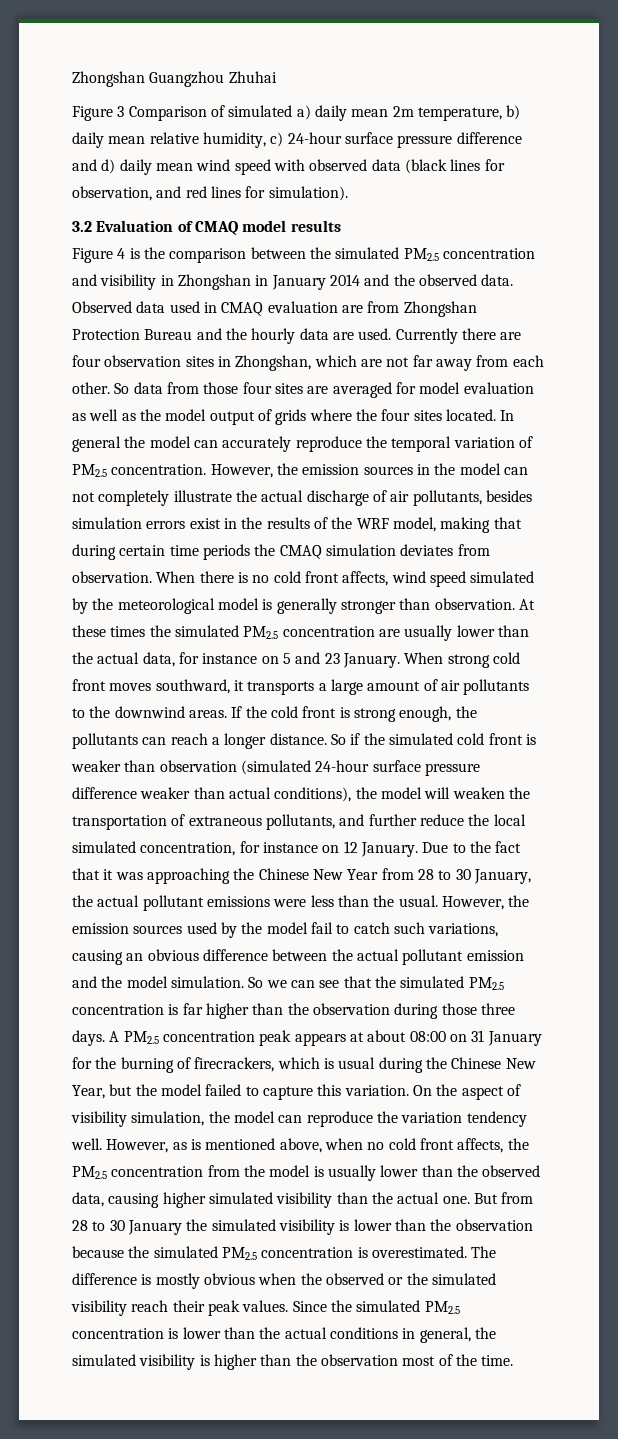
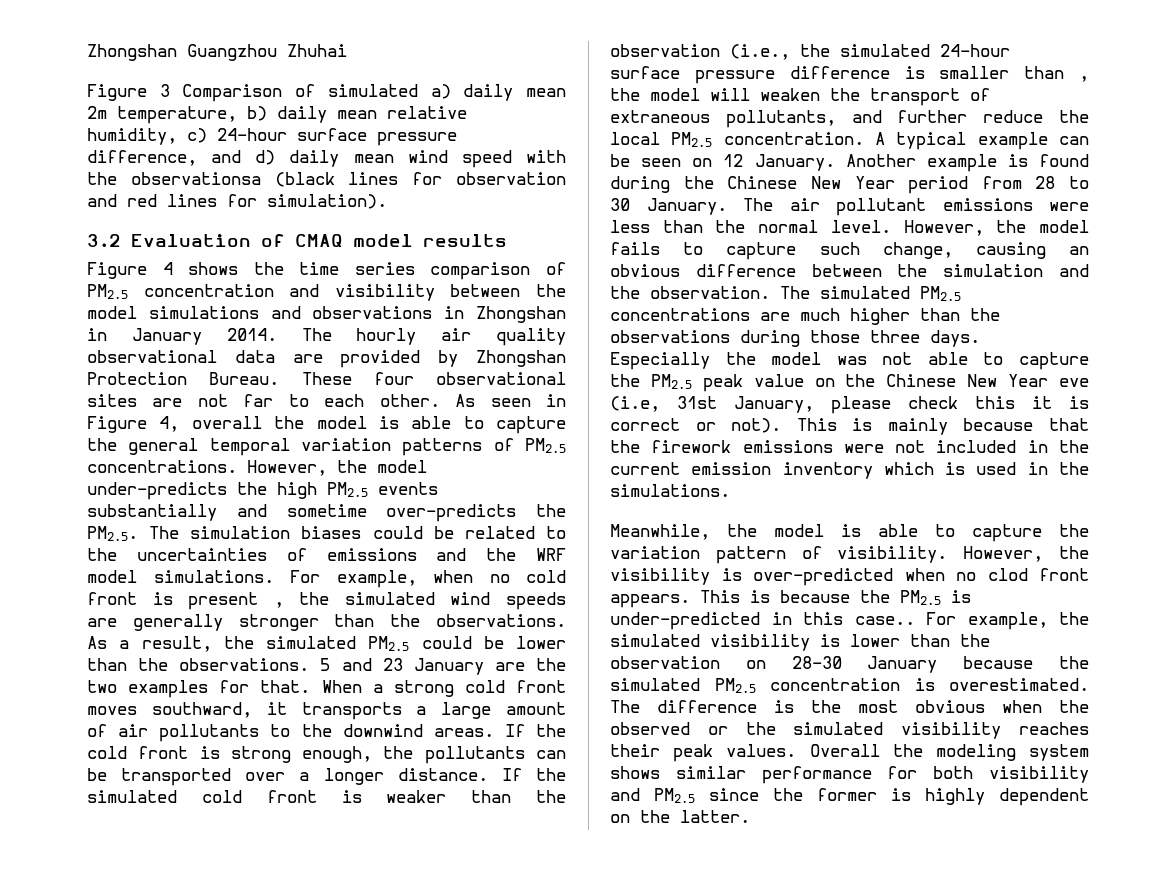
[456,132,522,144] difference -> [87,150,197,166] difference,
[309,159,401,171] observed data -> [87,172,261,185] the observationsa
[72,186,152,201] observation, -> [456,172,566,185] observation
[129,247,535,263] [72,274,514,290] [72,301,477,317] [72,328,522,344] [72,355,544,371] [72,382,534,398] [72,409,515,425] [72,436,533,452] [72,463,528,478] [72,490,532,506] [72,517,522,533] [72,544,490,560] [72,571,535,587] [72,598,535,614] [72,625,529,641] [72,652,444,668] is the comparison between the simulated PM2.5 concentration and visibility in Zhongshan in January 2014 and the observed data. Observed data used in CMAQ evaluation are from Zhongshan Protection Bureau and the hourly data are used. Currently there are four observation sites in Zhongshan, which are not far away from each other. So data from those four sites are averaged for model evaluation as well as the model output of grids where the four sites located. In general the model can accurately reproduce the temporal variation of PM2.5 concentration. However, the emission sources in the model can not completely illustrate the actual discharge of air pollutants, besides simulation errors exist in the results of the WRF model, making that during certain time periods the CMAQ simulation deviates from observation. When there is no cold front affects, wind speed simulated by the meteorological model is generally stronger than observation. At these times the simulated PM2.5 concentration are usually lower than the actual data, for instance on 5 and 23 January. When -> [188,262,566,280] [87,284,566,301] [87,306,566,323] [87,328,566,346] [87,350,566,368] [87,372,566,385] [87,394,567,407] [87,416,566,434] [87,438,566,456] [87,460,427,476] [87,482,438,500] [87,504,566,522] [87,526,567,541] [87,548,566,561] [87,570,566,588] [87,592,566,610] [87,614,566,631] [87,636,566,652] [87,658,566,675] [87,680,383,698] shows the time series comparison of PM2.5 concentration and visibility between the model simulations and observations in Zhongshan in January 2014. The hourly air quality observational data are provided by Zhongshan Protection Bureau. These four observational sites are not far to each other. As seen in Figure 4, overall the model is able to capture the general temporal variation patterns of PM2.5 concentrations. However, the model under-predicts the high PM2.5 events substantially and sometime over-predicts the PM2.5. The simulation biases could be related to the uncertainties of emissions and the WRF model simulations. For example, when no cold front is present , the simulated wind speeds are generally stronger than the observations. As a result, the simulated PM2.5 could be lower than the observations. 5 and 23 January are the two examples for that. When a
[170,733,208,745] reach -> [87,768,286,786] be transported over
[330,733,361,745] So if -> [501,768,522,781] If
[159,760,480,776] [72,787,352,802] observation (simulated 24-hour surface pressure difference weaker than actual conditions), -> [536,790,566,803] [610,44,1010,60] [610,66,1089,84] the observation (i.e., the simulated 24-hour surface pressure difference is smaller than ,
[72,815,167,830] transportation -> [870,88,960,106] transport
[72,841,522,857] [72,868,531,884] [72,895,140,907] simulated concentration, for instance on 12 January. Due to the fact that it was approaching the Chinese New Year from 28 to 30 January, the actual -> [671,132,1089,150] [610,154,1089,172] [610,176,1089,194] [610,198,820,215] PM2.5 concentration. A typical example can be seen on 12 January. Another example is found during the Chinese New Year period from 28 to 30 January. The air
[398,895,530,910] [72,922,499,938] usual. However, the emission sources used by the model fail to catch such variations, -> [758,220,1089,236] [610,242,953,260] normal level. However, the model fails to capture such change,
[356,949,524,965] [72,976,504,990] [72,1003,390,1019] actual pollutant emission and the model simulation. So we can see that the simulated PM2.5 concentration is far higher than the observation -> [943,264,1089,277] [610,286,961,301] [610,308,1000,325] [610,330,730,343] simulation and the observation. The simulated PM2.5 concentrations are much higher than the observations
[109,1030,542,1046] [72,1057,536,1073] [72,1084,521,1100] [71,1111,527,1127] [71,1138,529,1153] [72,1165,541,1181] [72,1192,534,1208] [72,1220,182,1235] A PM2.5 concentration peak appears at about 08:00 on 31 January for the burning of firecrackers, which is usual during the Chinese New Year, but the model failed to capture this variation. On the aspect of visibility simulation, the model can reproduce the variation tendency well. However, as is mentioned above, when no cold front affects, the PM2.5 concentration from the model is usually lower than the observed data, causing higher simulated visibility than the actual one. But from 28 to 30 January -> [610,352,1089,370] [610,374,1089,392] [610,396,1089,414] [610,418,1089,435] [610,440,1089,453] [610,462,1089,479] [610,484,730,497] [610,524,1089,542] [610,546,1089,564] [610,568,1089,586] [610,590,971,608] [610,612,1048,630] Especially the model was not able to capture the PM2.5 peak value on the Chinese New Year eve (i.e, 31st January, please check this it is correct or not). This is mainly because that the firework emissions were not included in the current emission inventory which is used in the simulations. // Meanwhile, the model is able to capture the variation pattern of visibility. However, the visibility is over-predicted when no clod front appears. This is because the PM2.5 is under-predicted in this case.. For example,
(533, 1225) none -> [745,656,938,673] on 28-30 January
[155,1273,200,1289] mostly -> [811,700,898,713] the most
[131,1300,169,1312] reach -> [1019,722,1089,735] reaches
[292,1300,460,1314] [72,1327,496,1343] [72,1354,514,1370] Since the simulated PM2.5 concentration is lower than the actual conditions in general, the simulated visibility is higher than the observation most of the time. -> [809,744,1089,761] [610,766,1089,784] [610,788,1089,806] [610,810,750,823] Overall the modeling system shows similar performance for both visibility and PM2.5 since the former is highly dependent on the latter.

